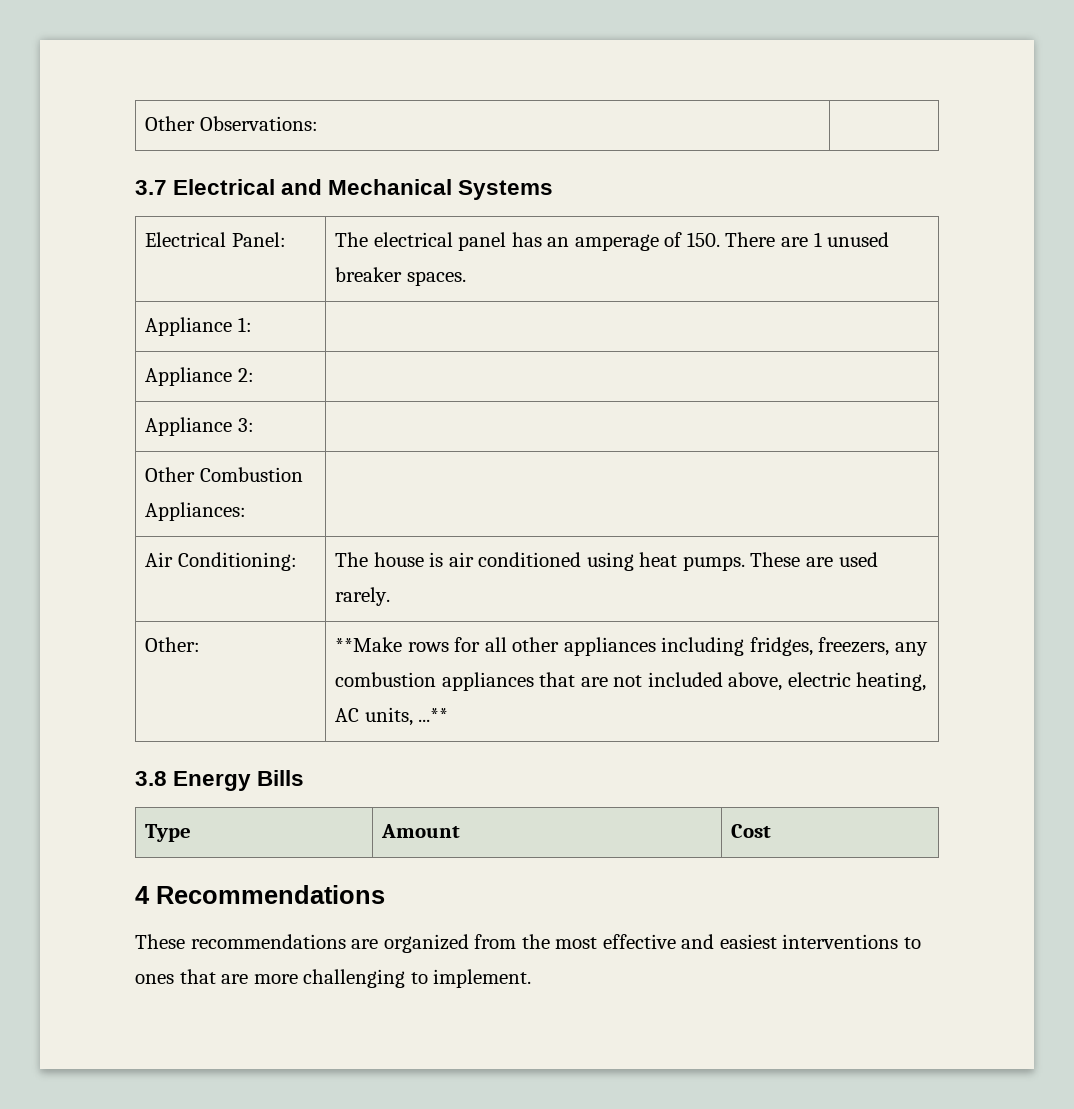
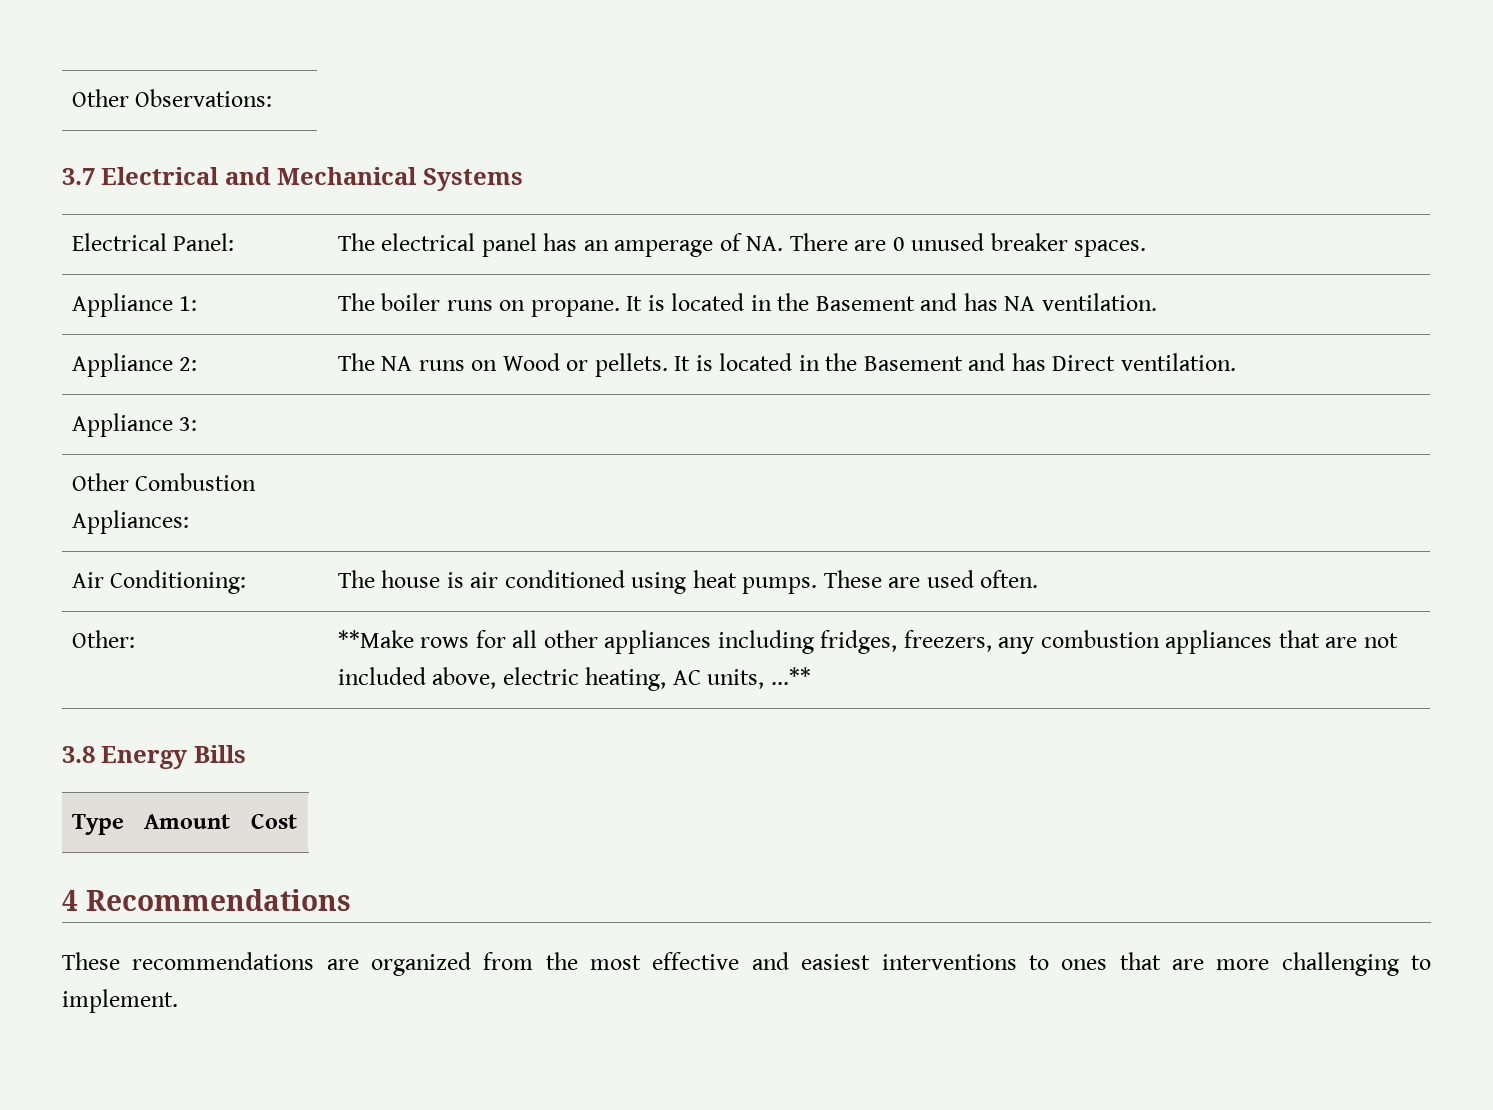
[686,232,720,247] 150. -> [746,236,784,251] NA.
[813,232,822,247] 1 -> [892,237,905,251] 0
[145,367,254,386] // Appliance 2: | -> [337,293,1157,317] [71,353,198,377] [337,353,1236,377] The boiler runs on propane. It is located in the Basement and has NA ventilation. // Appliance 2: | The NA runs on Wood or pellets. It is located in the Basement and has Direct ventilation.
[335,587,391,606] rarely. -> [980,570,1039,588] often.

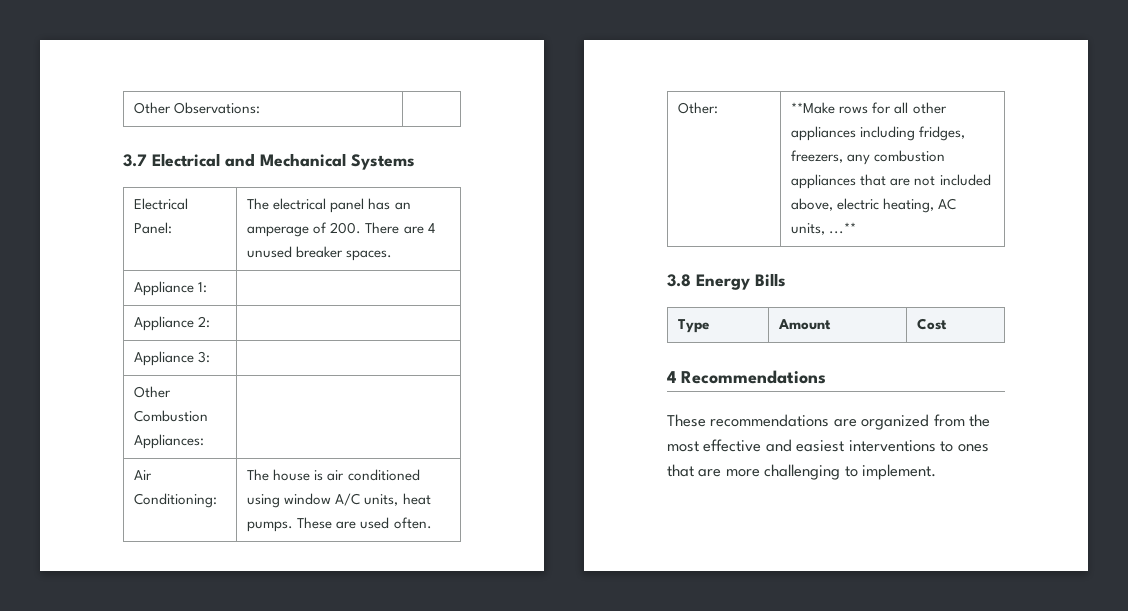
[746,236,784,251] NA. -> [330,222,362,234] 200.
[892,237,905,251] 0 -> [427,223,435,233] 4
[337,293,1157,317] [71,353,198,377] [337,353,1236,377] The boiler runs on propane. It is located in the Basement and has NA ventilation. // Appliance 2: | The NA runs on Wood or pellets. It is located in the Basement and has Direct ventilation. -> [134,316,211,331] // Appliance 2: |
(687, 583) none -> [284,493,399,506] window A/C units,

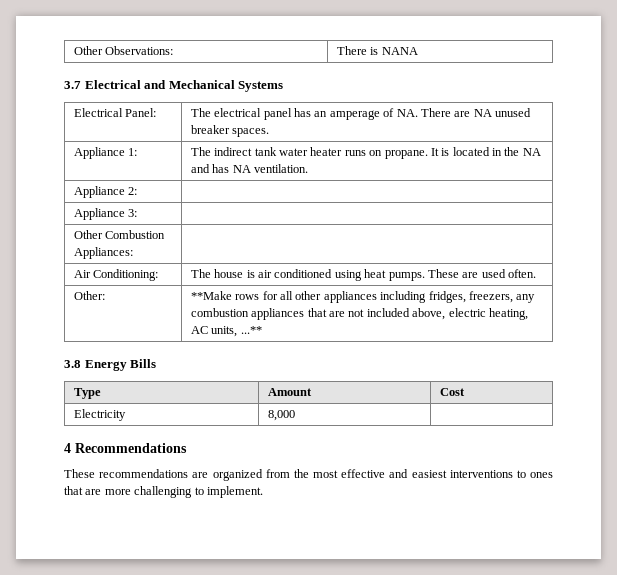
(261, 108) none -> [336,46,418,55] There is NANA
[330,222,362,234] 200. -> [396,109,418,117] NA.
[427,223,435,233] 4 -> [473,109,492,117] NA
(208, 287) none -> [190,147,541,159] [190,164,309,173] The indirect tank water heater runs on propane. It is located in the NA and has NA ventilation.
[284,493,399,506] window A/C units, -> (362, 275) none
(948, 324) none -> [73,409,126,421] [267,410,295,421] // Electricity | 8,000 |

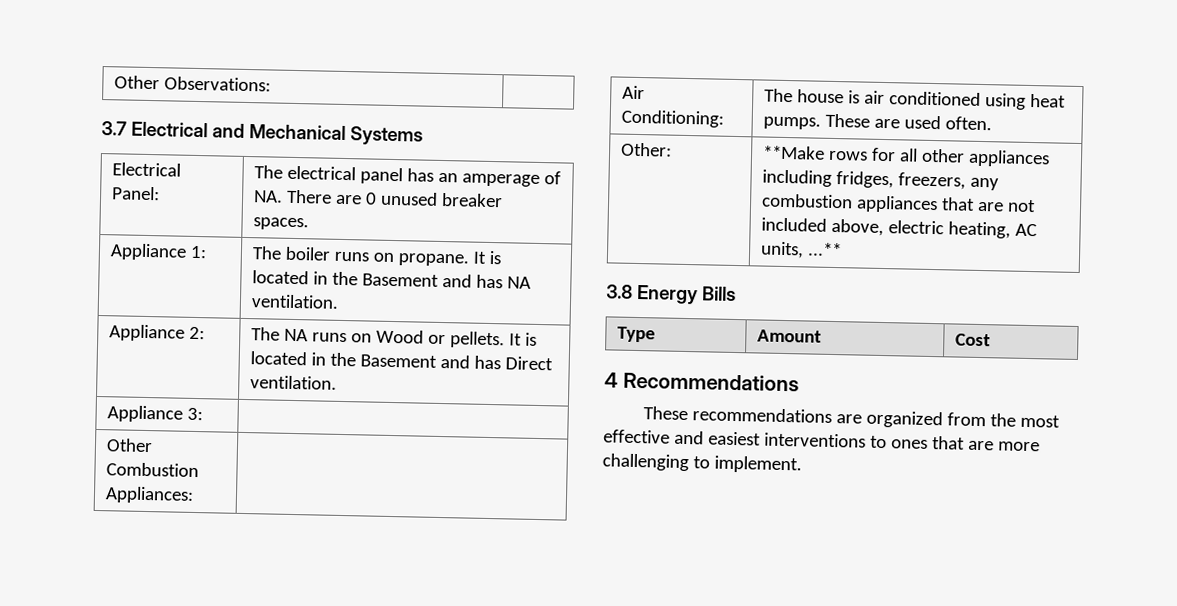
[336,46,418,55] There is NANA -> (271, 84) none
[473,109,492,117] NA -> [364,192,377,205] 0
[214,147,343,156] indirect tank water heater -> [284,246,331,261] boiler
[522,148,541,156] NA -> [361,273,439,287] Basement
(138, 191) none -> [250,327,537,349] [249,351,553,371] [249,375,337,390] The NA runs on Wood or pellets. It is located in the Basement and has Direct ventilation.
[73,409,126,421] [267,410,295,421] // Electricity | 8,000 | -> (991, 340) none

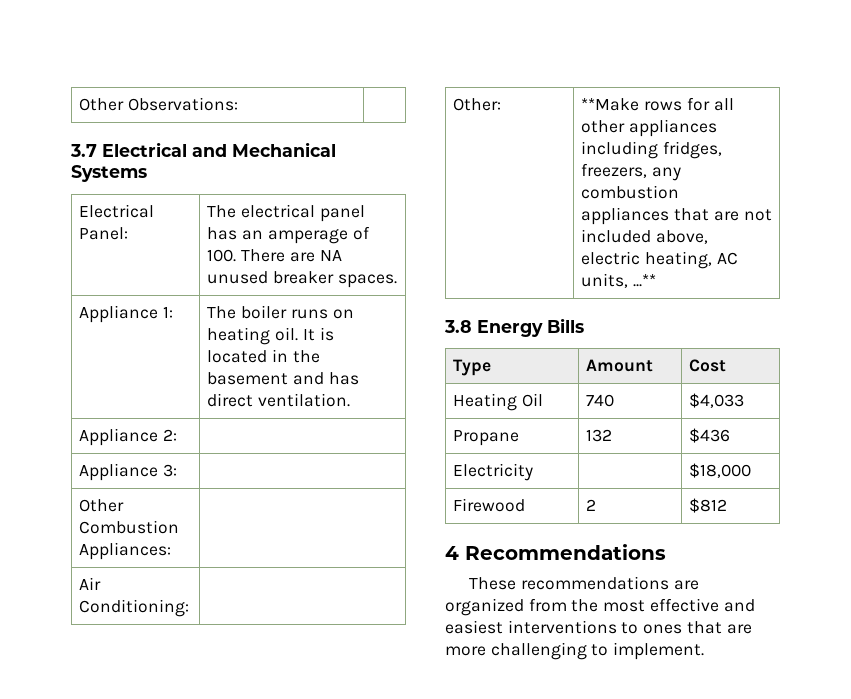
[252,190,283,203] NA. -> [207,249,237,262] 100.
[364,192,377,205] 0 -> [319,250,342,261] NA
[397,250,502,267] [251,270,531,289] propane. It is located in the Basement and has NA -> [207,327,334,345] [207,349,320,363] [207,372,359,385] [207,393,254,407] heating oil. It is located in the basement and has direct
[250,327,537,349] [249,351,553,371] [249,375,337,390] The NA runs on Wood or pellets. It is located in the Basement and has Direct ventilation. -> (178, 435) none
[763,88,1066,110] [762,113,992,131] The house is air conditioned using heat pumps. These are used often. -> (190, 608) none
(991, 340) none -> [453,393,544,411] [586,394,615,407] [689,393,745,408] [453,430,520,446] [586,429,613,442] [689,428,731,443] [453,463,534,481] [689,463,752,478] [453,498,526,512] [586,499,597,511] [689,498,728,513] // Heating Oil | 740 | $4,033 // Propane | 132 | $436 // Electricity | | $18,000 // Firewood | 2 | $812

